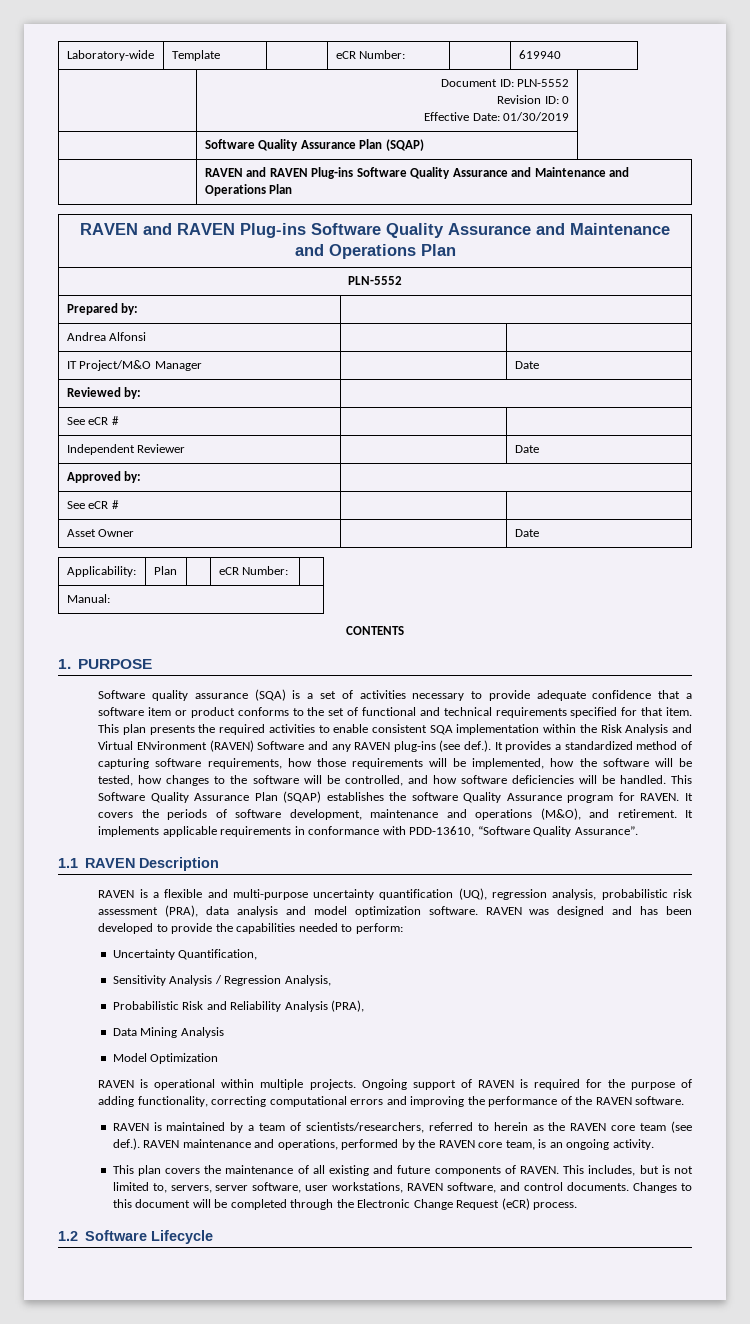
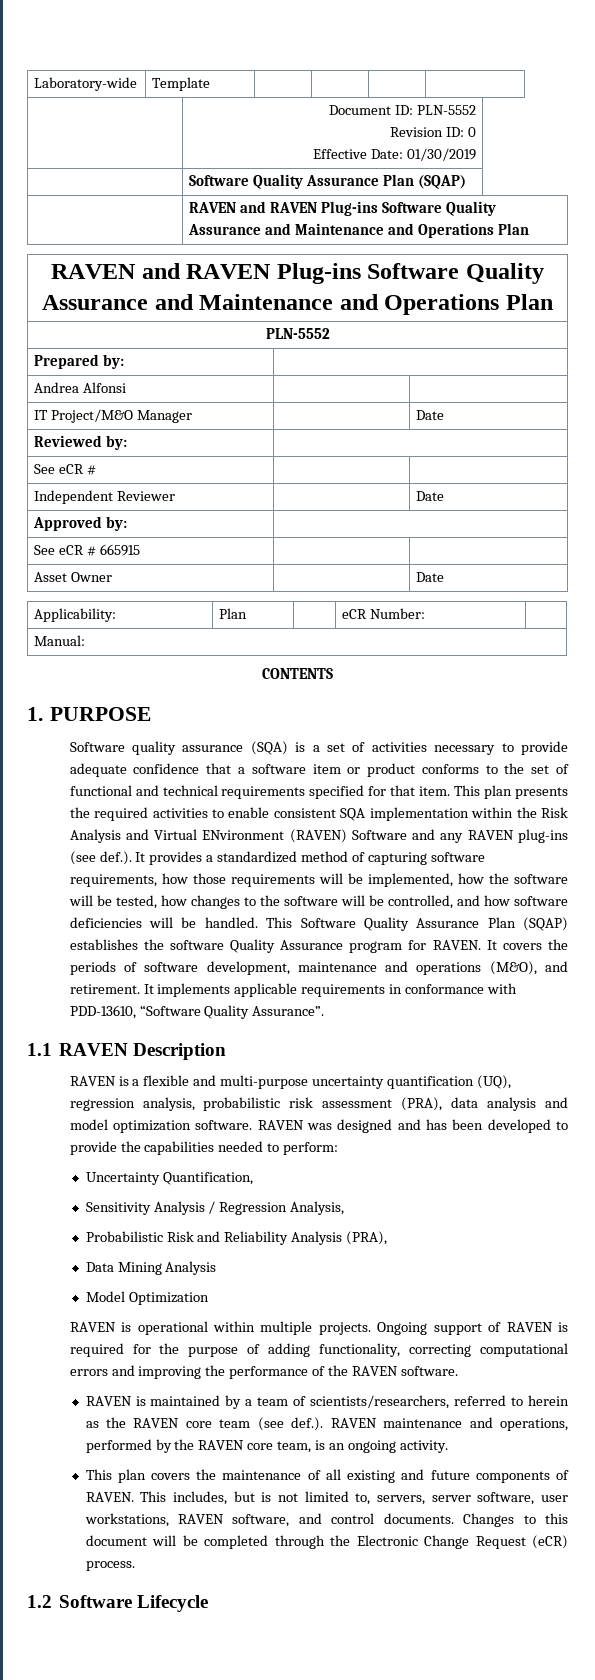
[335,50,406,59] [518,50,561,59] eCR Number: | | 619940 -> (211, 84) | |
(119, 504) none -> [100,544,141,556] 665915

